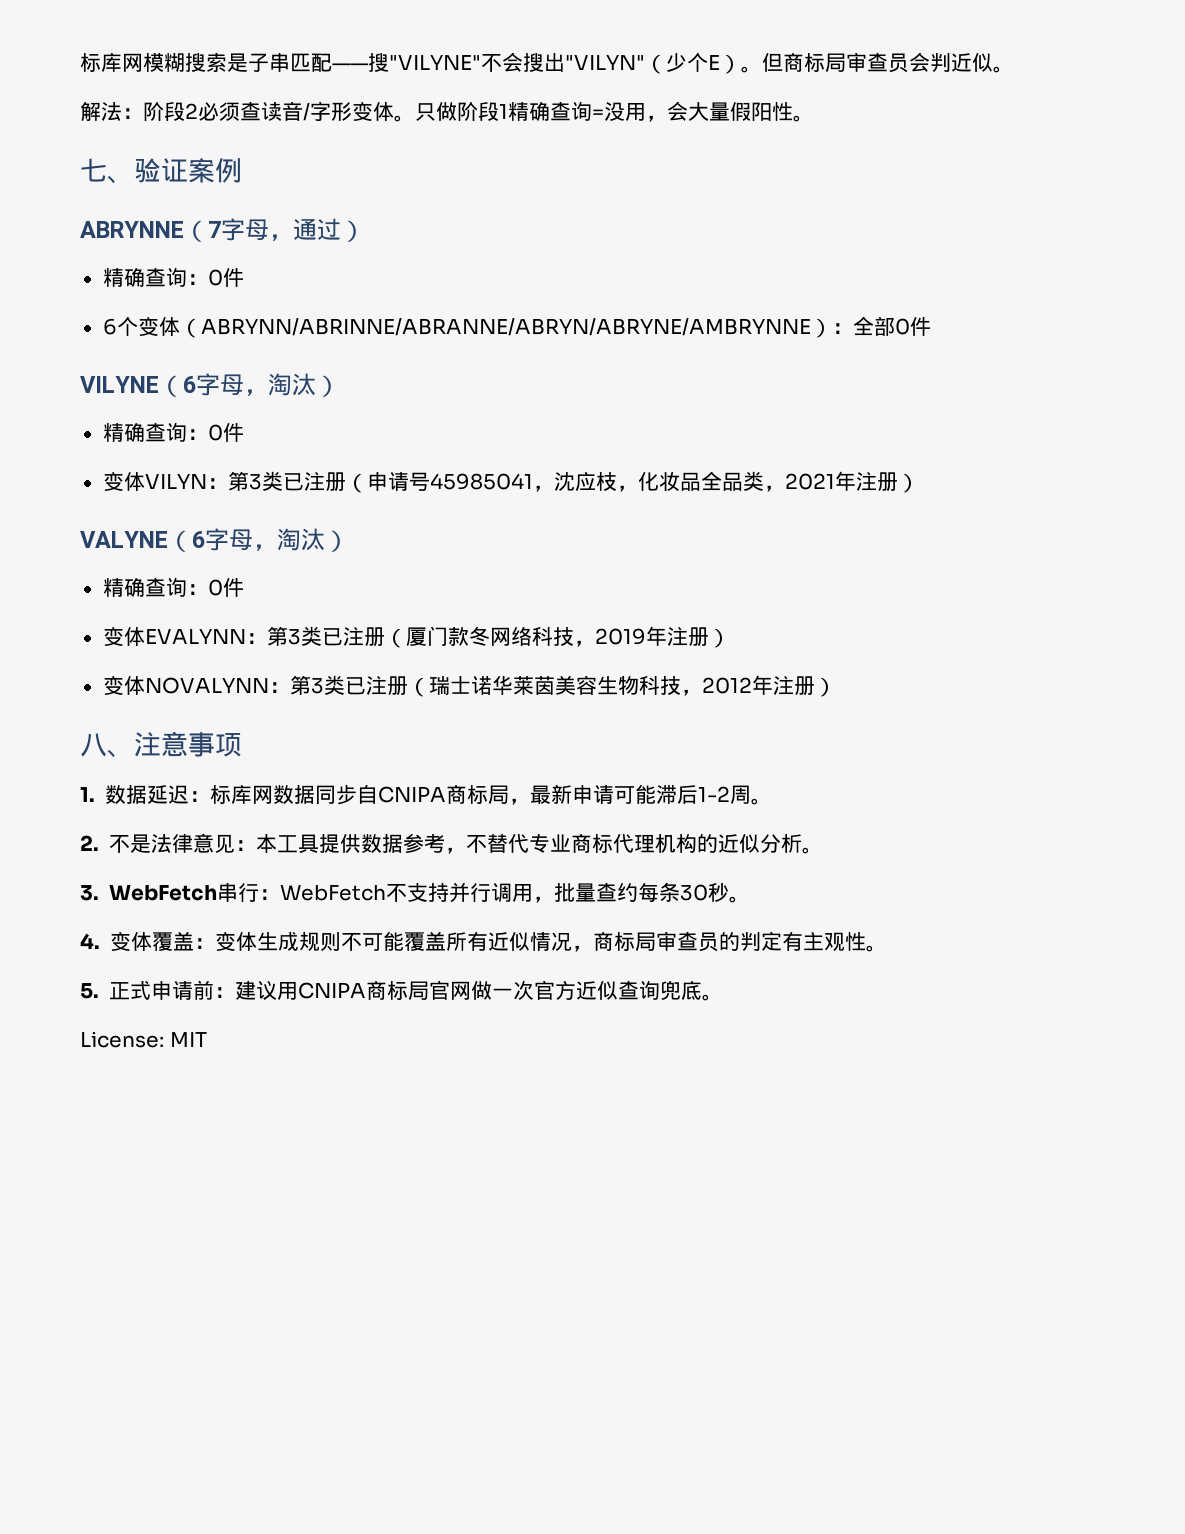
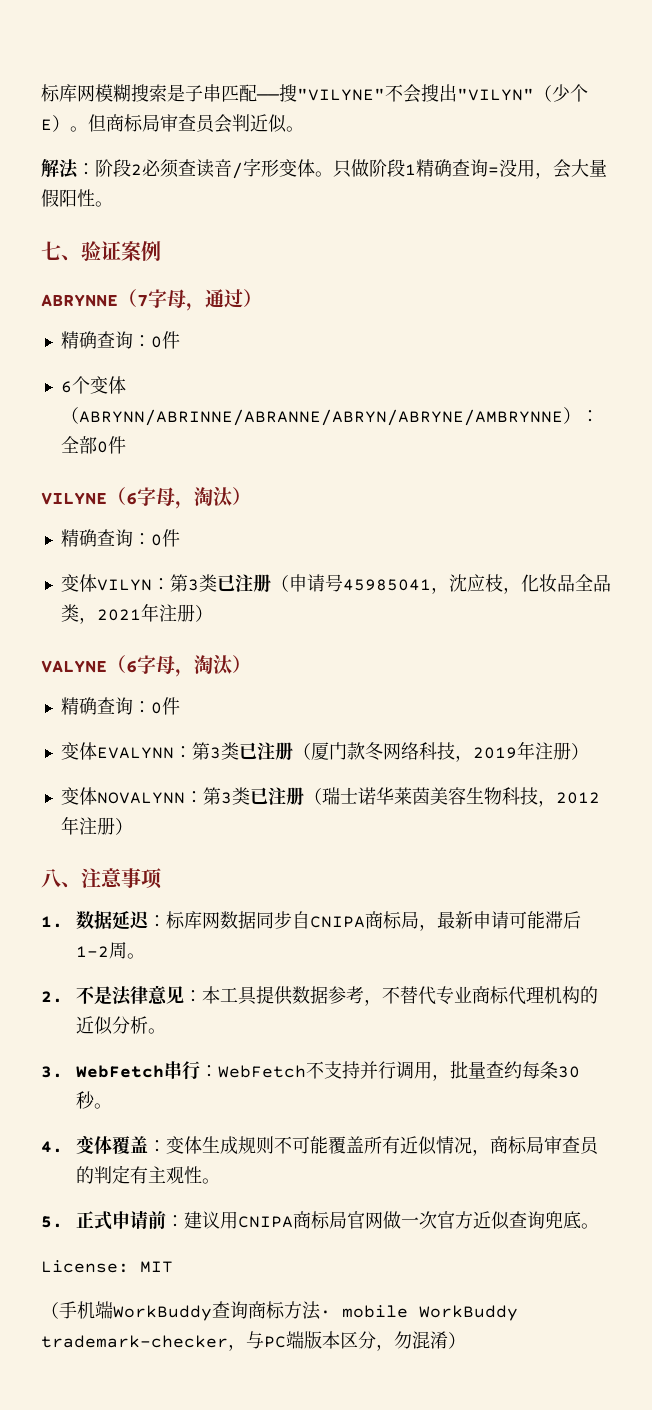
(207, 1039) none -> [41,1301,518,1321] [41,1331,466,1351] // （手机端WorkBuddy查询商标方法· mobile WorkBuddy trademark-checker，与PC端版本区分，勿混淆）

